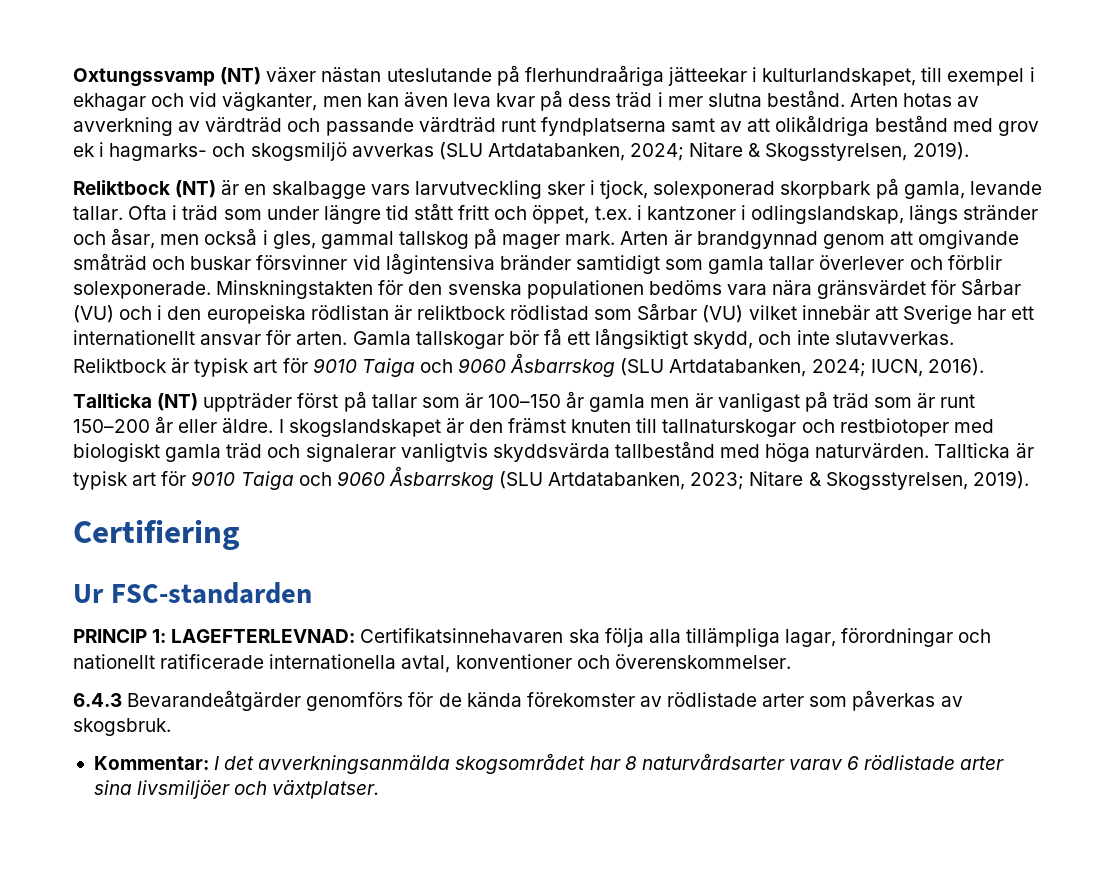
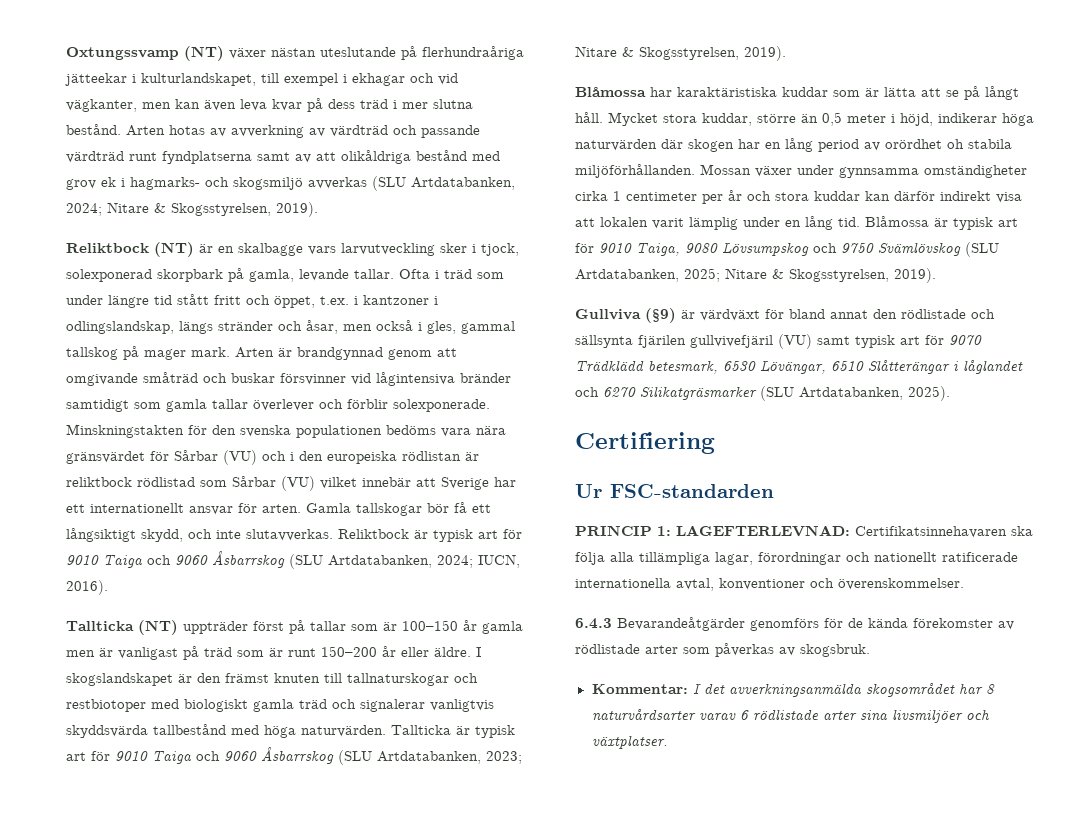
(1029, 480) none -> [575,86,1019,100] [575,112,1034,126] [575,138,1012,152] [575,164,1027,178] [575,190,1022,204] [575,216,1018,230] [575,242,999,257] [575,268,936,283] [575,308,995,323] [575,334,982,349] [575,360,1023,374] [575,386,950,401] // Blåmossa har karaktäristiska kuddar som är lätta att se på långt håll. Mycket stora kuddar, större än 0,5 meter i höjd, indikerar höga naturvärden där skogen har en lång period av orördhet oh stabila miljöförhållanden. Mossan växer under gynnsamma omständigheter cirka 1 centimeter per år och stora kuddar kan därför indirekt visa att lokalen varit lämplig under en lång tid. Blåmossa är typisk art för 9010 Taiga, 9080 Lövsumpskog och 9750 Svämlövskog (SLU Artdatabanken, 2025; Nitare & Skogsstyrelsen, 2019). // Gullviva (§9) är värdväxt för bland annat den rödlistade och sällsynta fjärilen gullvivefjäril (VU) samt typisk art för 9070 Trädklädd betesmark, 6530 Lövängar, 6510 Slåtterängar i låglandet och 6270 Silikatgräsmarker (SLU Artdatabanken, 2025).

